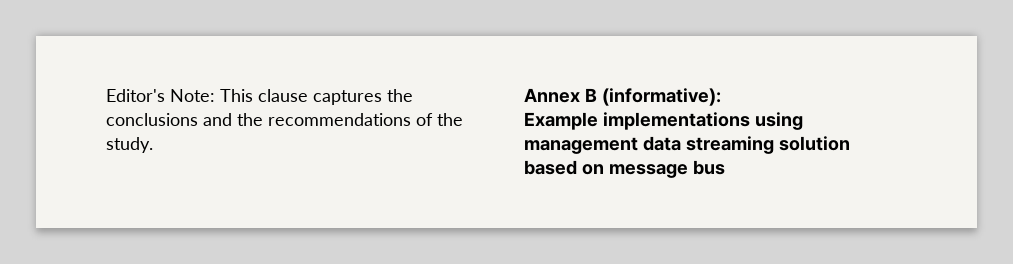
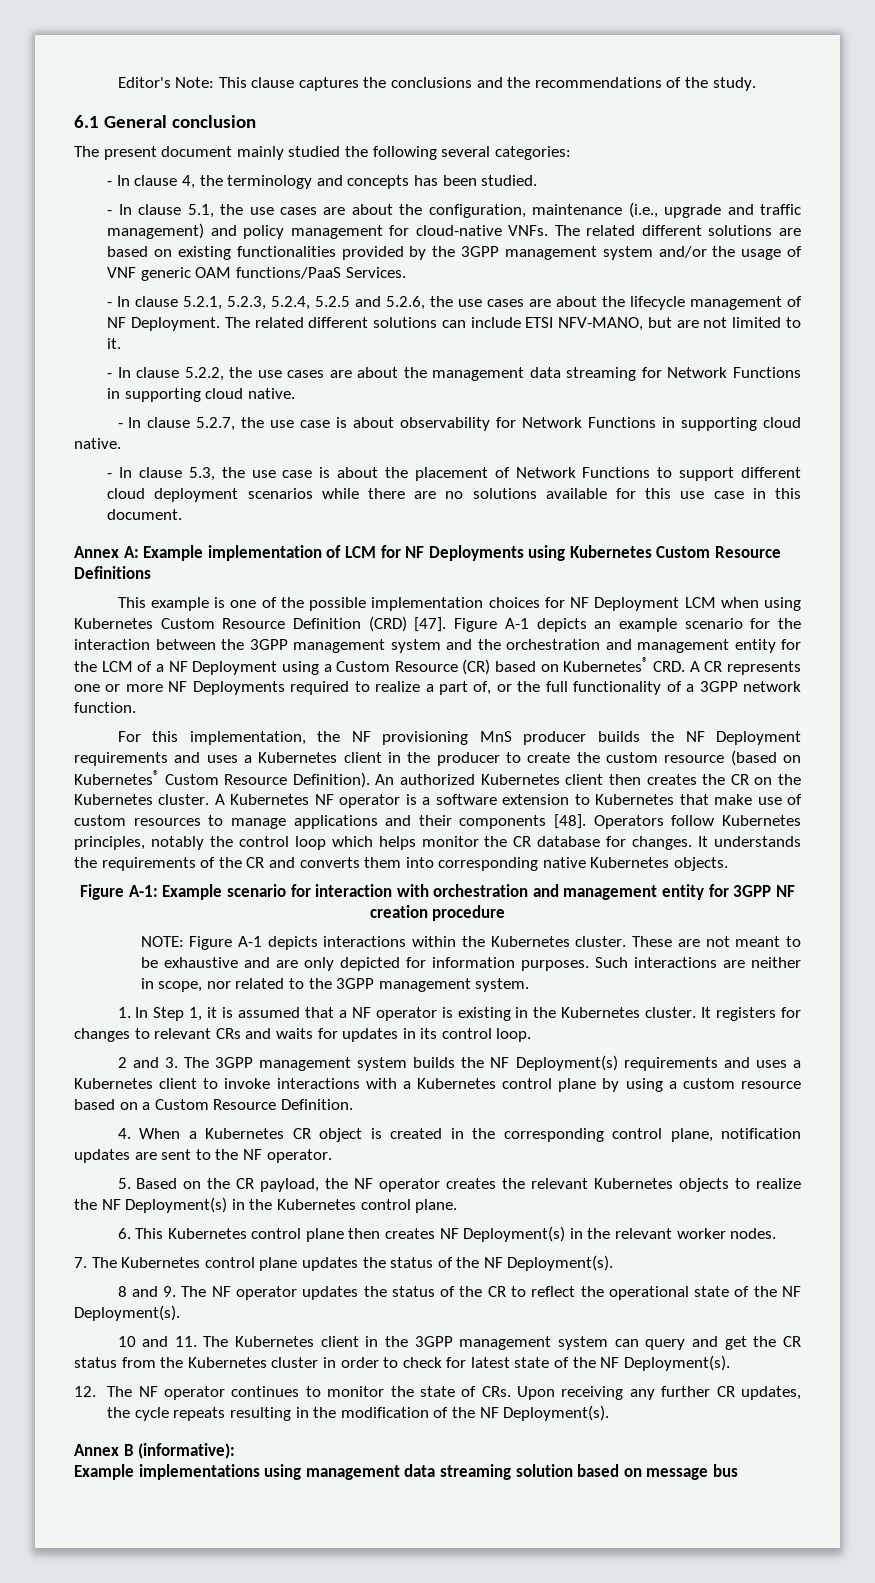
(153, 145) none -> [74,115,256,128] [74,146,571,160] [107,175,538,189] [107,202,801,218] [107,223,801,239] [107,246,802,260] [107,267,406,281] [107,296,802,310] [107,317,801,331] [107,338,122,349] [107,367,801,381] [107,388,296,402] [117,417,801,431] [74,438,121,449] [107,467,801,481] [107,488,801,502] [107,509,183,520] [74,545,782,561] [74,566,151,579] [117,597,801,611] [74,616,802,632] [74,639,801,653] [74,657,801,675] [74,681,802,695] [74,702,136,713] [117,731,801,745] [74,750,801,766] [74,770,801,788] [74,794,802,808] [74,814,801,829] [74,836,802,850] [74,857,729,871] [80,884,795,900] [369,905,506,921] [140,936,801,950] [140,957,801,971] [140,978,530,992] [117,1007,801,1021] [74,1028,532,1042] [117,1055,801,1071] [74,1078,801,1092] [74,1099,353,1110] [117,1128,801,1142] [74,1149,332,1163] [117,1178,801,1192] [74,1197,458,1213] [117,1226,777,1242] [74,1255,614,1271] [117,1286,801,1300] [74,1305,180,1321] [117,1336,802,1350] [74,1355,730,1371] [74,1386,801,1400] [107,1405,610,1421] // 6.1 General conclusion // The present document mainly studied the following several categories: // - In clause 4, the terminology and concepts has been studied. // - In clause 5.1, the use cases are about the configuration, maintenance (i.e., upgrade and traffic management) and policy management for cloud-native VNFs. The related different solutions are based on existing functionalities provided by the 3GPP management system and/or the usage of VNF generic OAM functions/PaaS Services. // - In clause 5.2.1, 5.2.3, 5.2.4, 5.2.5 and 5.2.6, the use cases are about the lifecycle management of NF Deployment. The related different solutions can include ETSI NFV-MANO, but are not limited to it. // - In clause 5.2.2, the use cases are about the management data streaming for Network Functions in supporting cloud native. // - In clause 5.2.7, the use case is about observability for Network Functions in supporting cloud native. // - In clause 5.3, the use case is about the placement of Network Functions to support different cloud deployment scenarios while there are no solutions available for this use case in this document. // Annex A: Example implementation of LCM for NF Deployments using Kubernetes Custom Resource Definitions // This example is one of the possible implementation choices for NF Deployment LCM when using Kubernetes Custom Resource Definition (CRD) [47]. Figure A-1 depicts an example scenario for the interaction between the 3GPP management system and the orchestration and management entity for the LCM of a NF Deployment using a Custom Resource (CR) based on Kubernetes® CRD. A CR represents one or more NF Deployments required to realize a part of, or the full functionality of a 3GPP network function. // For this implementation, the NF provisioning MnS producer builds the NF Deployment requirements and uses a Kubernetes client in the producer to create the custom resource (based on Kubernetes® Custom Resource Definition). An authorized Kubernetes client then creates the CR on the Kubernetes cluster. A Kubernetes NF operator is a software extension to Kubernetes that make use of custom resources to manage applications and their components [48]. Operators follow Kubernetes principles, notably the control loop which helps monitor the CR database for changes. It understands the requirements of the CR and converts them into corresponding native Kubernetes objects. // Figure A-1: Example scenario for interaction with orchestration and management entity for 3GPP NF creation procedure // NOTE: Figure A-1 depicts interactions within the Kubernetes cluster. These are not meant to be exhaustive and are only depicted for information purposes. Such interactions are neither in scope, nor related to the 3GPP management system. // 1. In Step 1, it is assumed that a NF operator is existing in the Kubernetes cluster. It registers for changes to relevant CRs and waits for updates in its control loop. // 2 and 3. The 3GPP management system builds the NF Deployment(s) requirements and uses a Kubernetes client to invoke interactions with a Kubernetes control plane by using a custom resource based on a Custom Resource Definition. // 4. When a Kubernetes CR object is created in the corresponding control plane, notification updates are sent to the NF operator. // 5. Based on the CR payload, the NF operator creates the relevant Kubernetes objects to realize the NF Deployment(s) in the Kubernetes control plane. // 6. This Kubernetes control plane then creates NF Deployment(s) in the relevant worker nodes. // 7. The Kubernetes control plane updates the status of the NF Deployment(s). // 8 and 9. The NF operator updates the status of the CR to reflect the operational state of the NF Deployment(s). // 10 and 11. The Kubernetes client in the 3GPP management system can query and get the CR status from the Kubernetes cluster in order to check for latest state of the NF Deployment(s). // 12. The NF operator continues to monitor the state of CRs. Upon receiving any further CR updates, the cycle repeats resulting in the modification of the NF Deployment(s).

